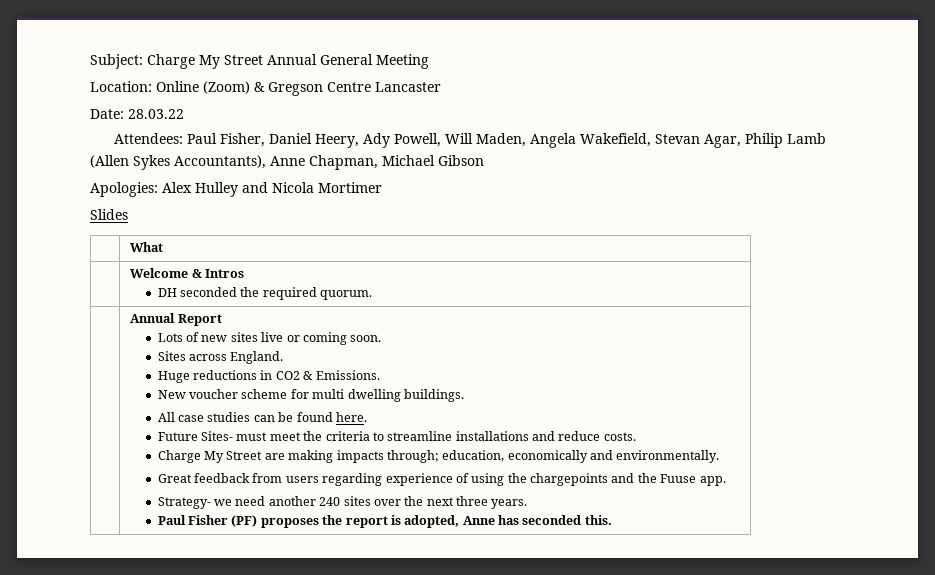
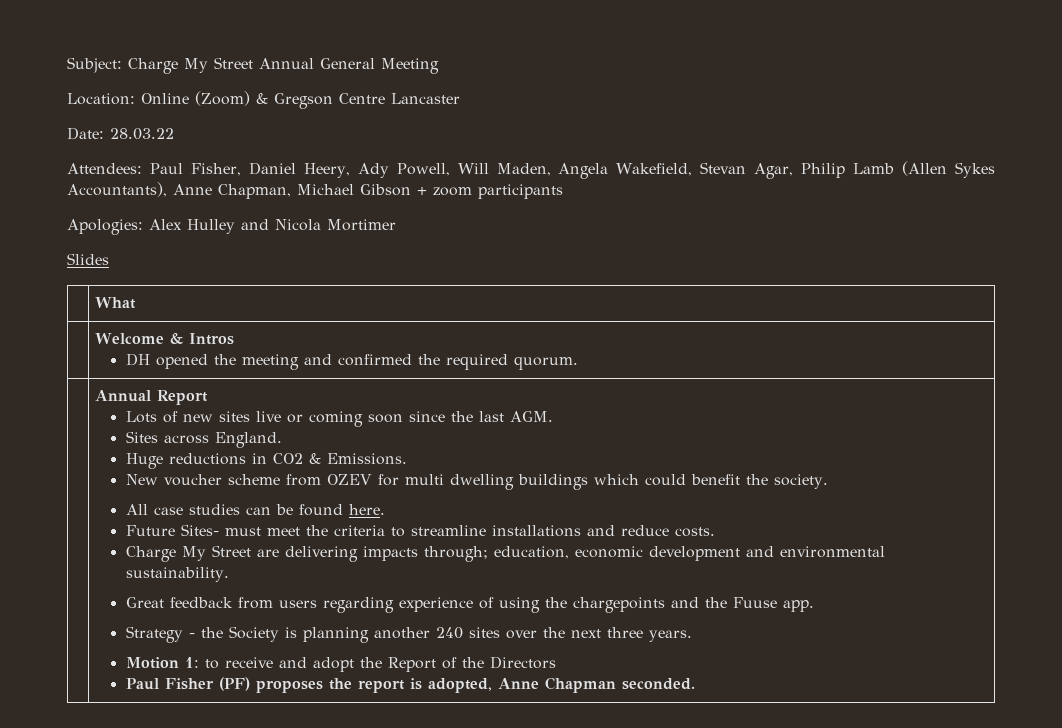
(484, 160) none -> [417,184,563,199] + zoom participants
[180,287,238,297] seconded -> [155,354,412,370] opened the meeting and confirmed
[350,335,382,342] soon. -> [367,411,553,423] soon since the last AGM.
(288, 394) none -> [285,474,372,486] from OZEV
[403,389,464,402] buildings. -> [517,474,828,490] buildings which could benefit the society.
[288,450,334,463] making -> [284,546,358,562] delivering
[507,450,720,463] economically and environmentally. -> [574,546,885,561] [125,567,229,582] economic development and environmental sustainability.
[157,496,266,509] Strategy- we need -> [125,626,369,643] Strategy - the Society is planning
(528, 504) none -> [125,656,556,672] // Motion 1: to receive and adopt the Report of the Directors
[498,515,612,525] has seconded this. -> [544,677,695,693] Chapman seconded.

